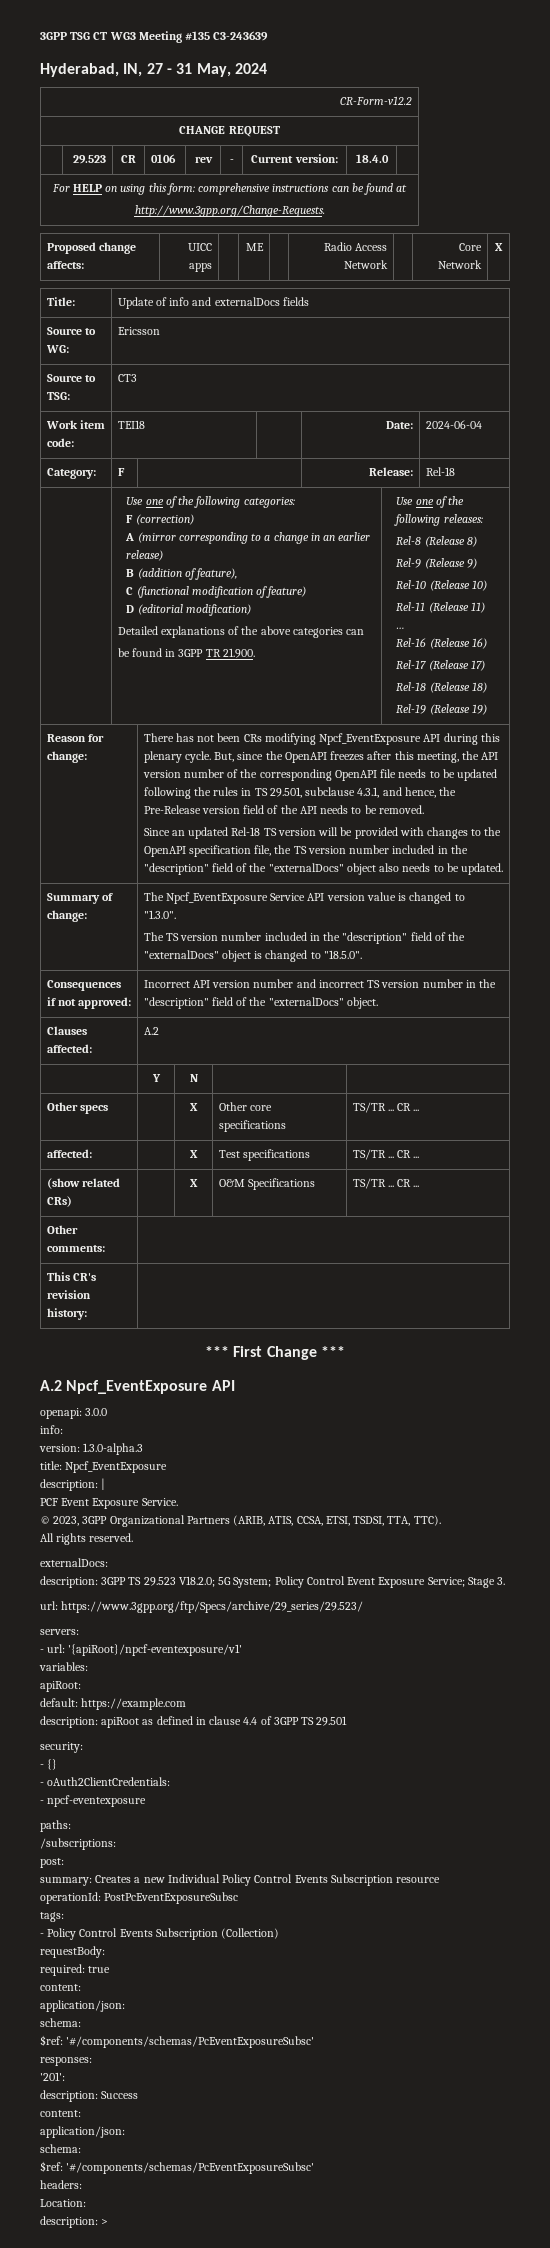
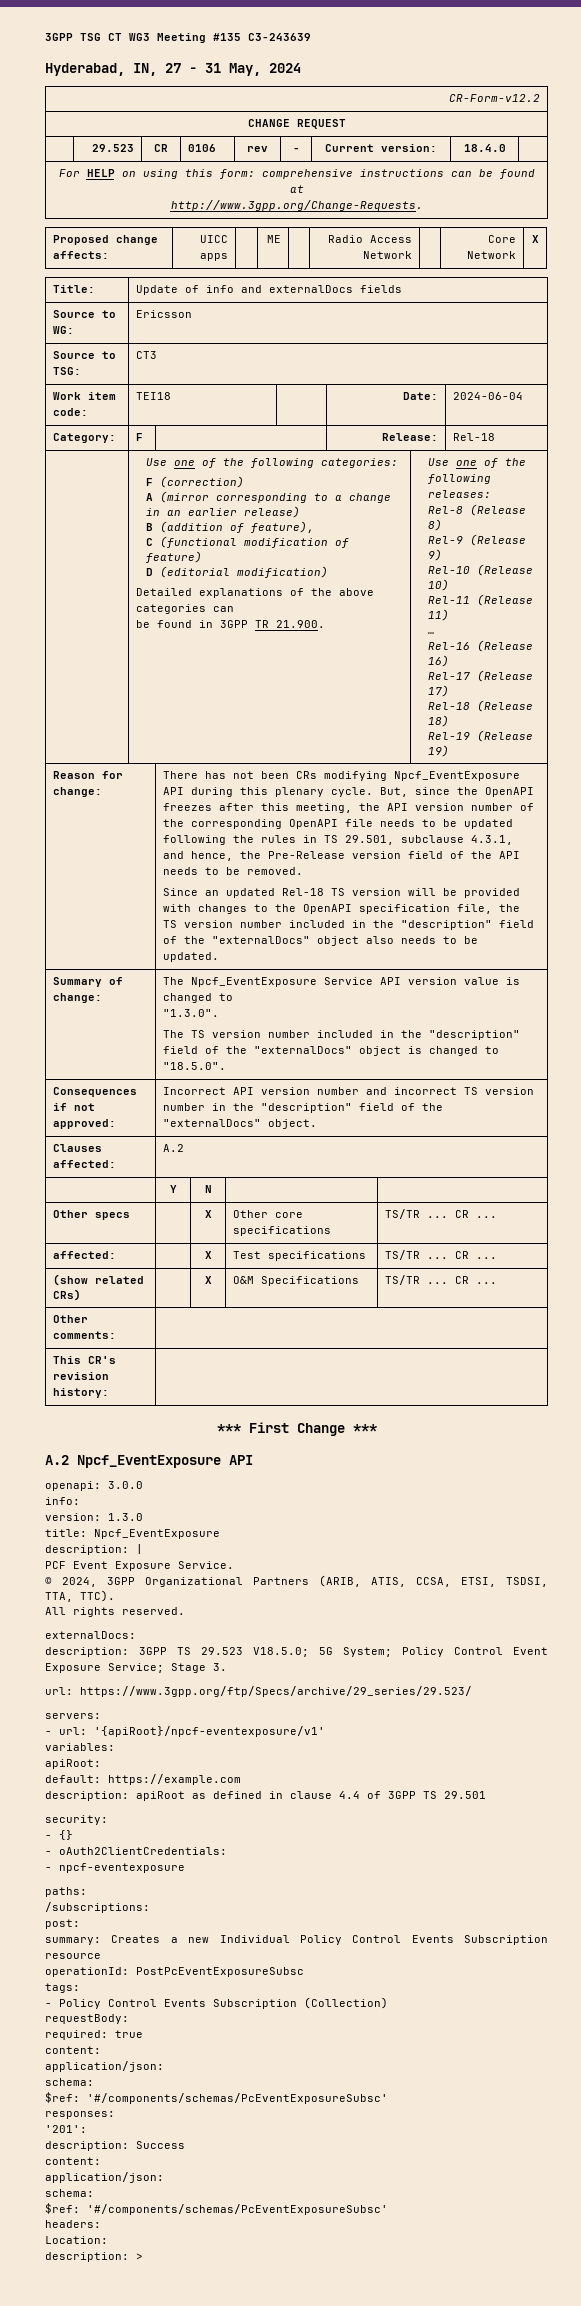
[83,1443,144,1455] 1.3.0-alpha.3 -> [108,1513,143,1521] 1.3.0
[53,1516,80,1526] 2023, -> [62,1577,97,1587] 2024,
[178,1576,215,1587] V18.2.0; -> [253,1647,309,1657] V18.5.0;

